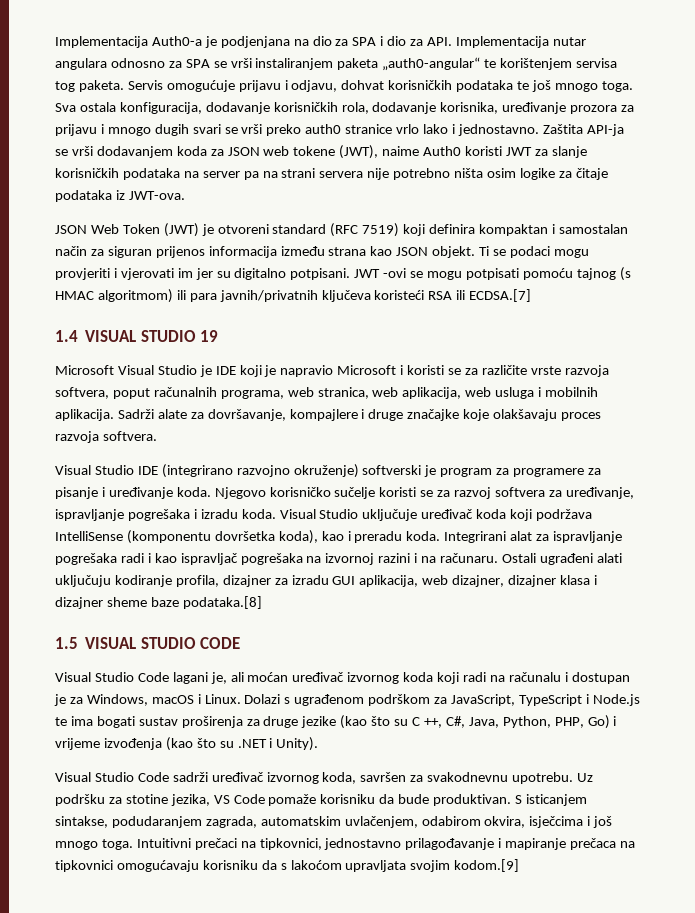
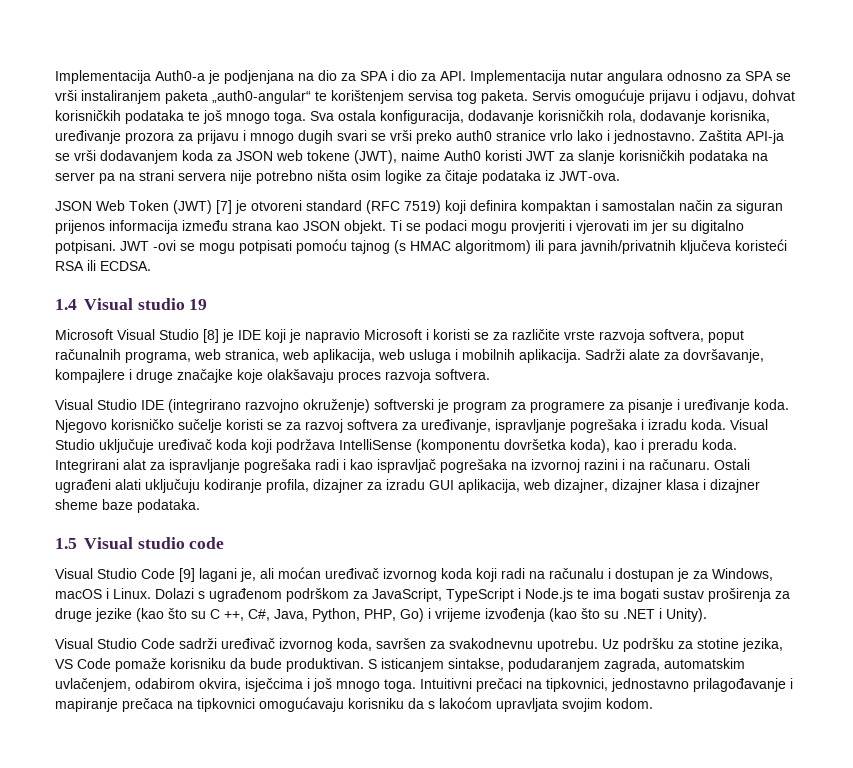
(199, 230) none -> [216,200,232,214] [7]
[469,289,532,302] ECDSA.[7] -> [100,261,151,271] ECDSA.
[85,330,196,342] VISUAL STUDIO -> [84,298,185,310] Visual studio
(197, 370) none -> [203,329,219,343] [8]
[182,596,262,609] podataka.[8] -> [137,499,200,513] podataka.
[85,637,241,649] [55,672,169,682] VISUAL STUDIO CODE // Visual Studio Code -> [84,537,225,549] [55,568,195,582] Visual studio code // Visual Studio Code [9]
[454,859,520,872] kodom.[9] -> [606,698,653,709] kodom.

